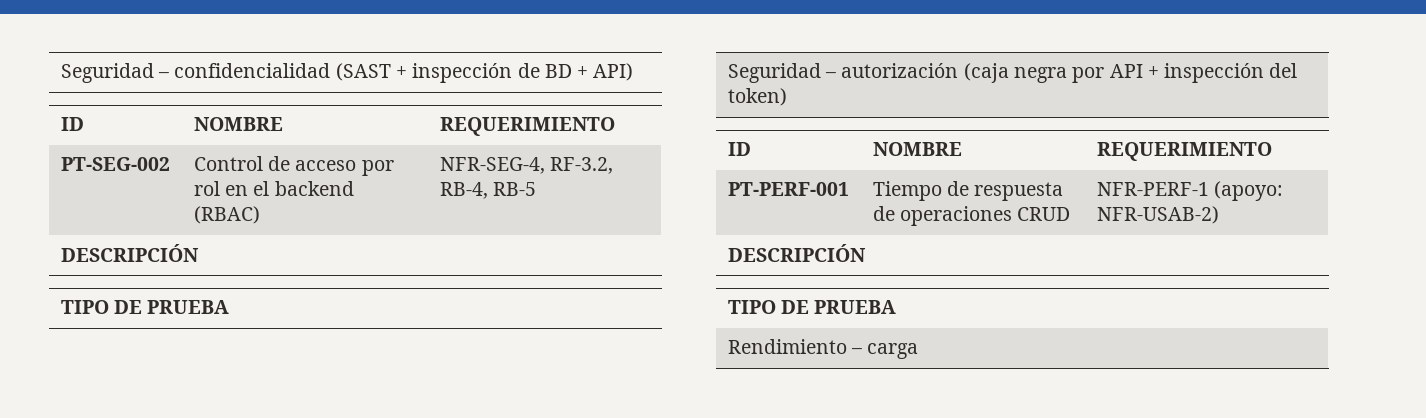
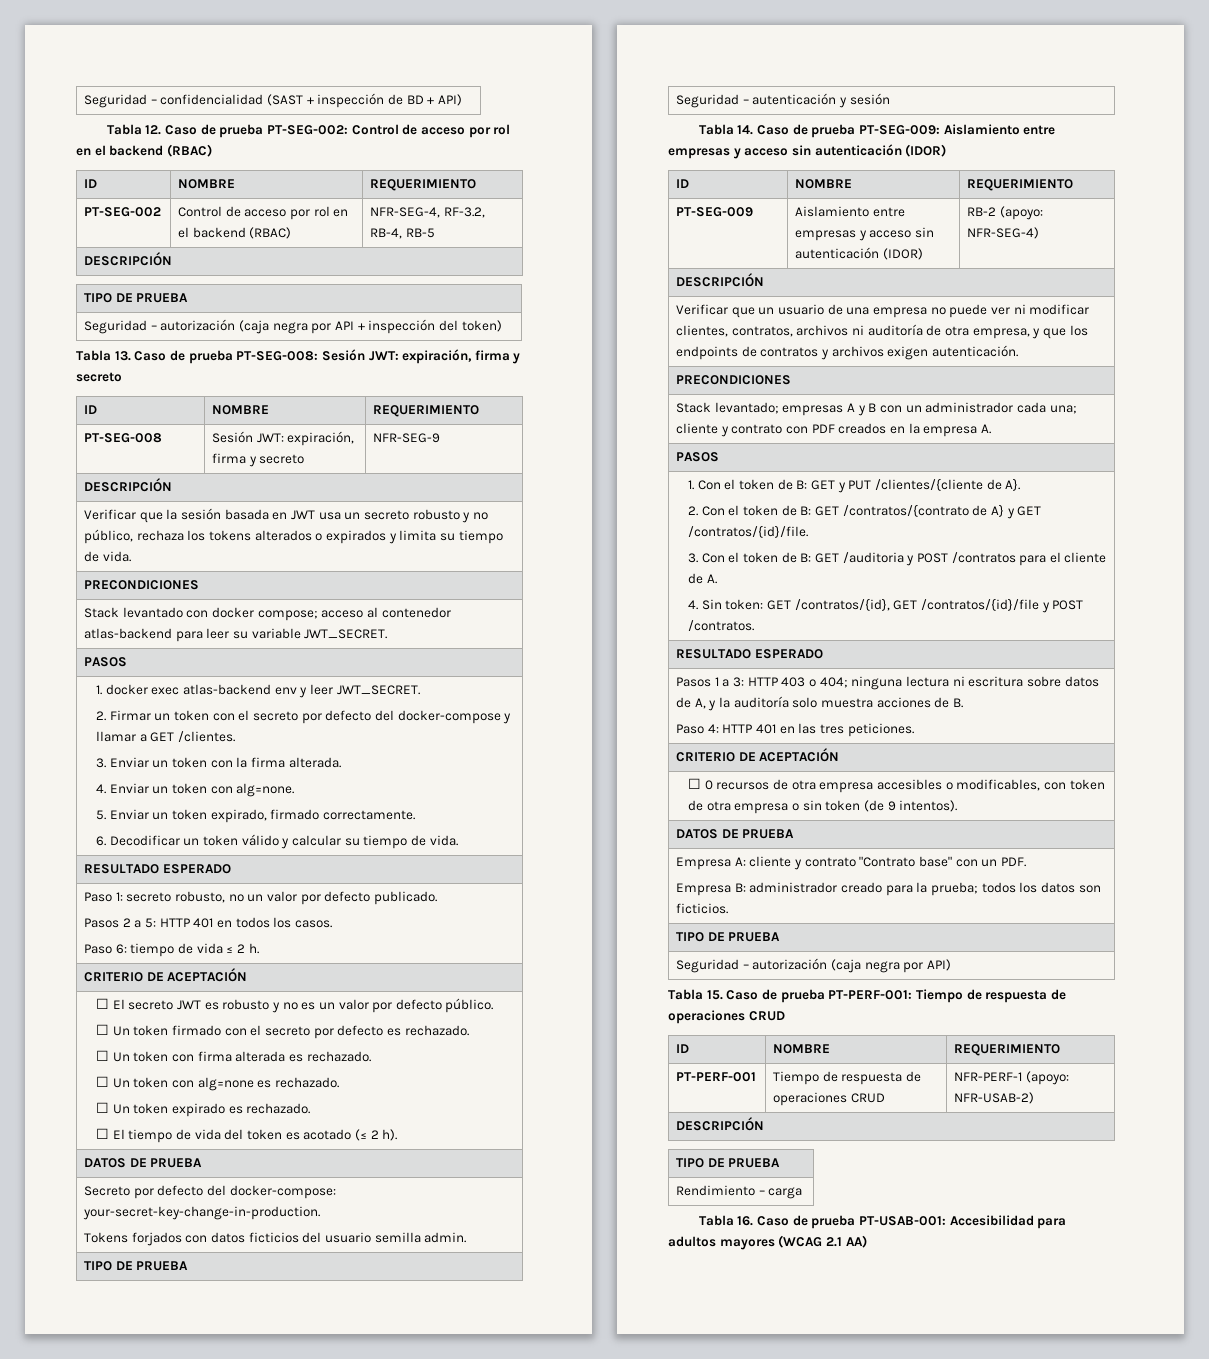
(634, 72) none -> [106,124,511,138] [76,144,212,157] // Tabla 12. Caso de prueba PT-SEG-002: Control de acceso por rol en el backend (RBAC)
(787, 97) none -> [76,349,521,364] [76,372,122,382] [84,405,98,414] [212,405,270,415] [373,405,480,417] [84,433,163,443] [212,431,355,446] [212,453,305,467] [373,433,441,443] [84,478,173,492] [84,508,488,523] [84,529,503,544] [84,551,131,562] [84,580,200,590] [84,607,451,621] [84,628,388,642] [84,657,128,667] [96,684,420,698] [96,710,512,724] [96,731,235,742] [96,757,341,768] [96,783,295,797] [96,809,415,823] [96,834,458,849] [84,864,231,874] [84,891,437,905] [84,917,332,928] [84,943,259,957] [84,968,248,982] [96,998,494,1013] [96,1024,469,1039] [96,1050,371,1062] [96,1076,339,1091] [96,1102,311,1117] [96,1128,398,1143] [84,1158,203,1168] [84,1185,336,1199] [83,1206,321,1220] [84,1232,467,1246] [84,1261,189,1271] [676,93,890,108] [698,124,1056,138] [668,144,947,159] [676,179,690,188] [795,179,853,189] [967,179,1074,191] [676,207,754,217] [795,206,905,217] [795,227,935,241] [795,247,923,260] [967,206,1043,220] [967,227,1040,239] [676,273,765,287] [676,304,1090,318] [676,324,1088,339] [676,345,1018,360] [676,375,792,385] [676,402,1077,416] [676,423,991,437] [676,452,720,462] [688,478,1021,493] [688,504,1042,519] [688,525,809,538] [688,552,1107,566] [688,573,717,584] [688,598,1084,613] [688,620,755,631] [676,649,823,659] [676,676,1099,690] [676,696,963,711] [676,723,914,737] [676,748,840,762] [688,778,1105,793] [688,800,958,814] [676,829,795,839] [676,856,1026,870] [676,882,1101,896] [676,903,729,914] [676,932,781,942] [676,958,951,973] [668,989,1066,1003] [668,1010,785,1024] // Tabla 13. Caso de prueba PT-SEG-008: Sesión JWT: expiración, firma y secreto // ID | NOMBRE | REQUERIMIENTO // PT-SEG-008 | Sesión JWT: expiración, firma y secreto | NFR-SEG-9 // DESCRIPCIÓN // Verificar que la sesión basada en JWT usa un secreto robusto y no público, rechaza los tokens alterados o expirados y limita su tiempo de vida. // PRECONDICIONES // Stack levantado con docker compose; acceso al contenedor atlas-backend para leer su variable JWT_SECRET. // PASOS // 1. docker exec atlas-backend env y leer JWT_SECRET. // 2. Firmar un token con el secreto por defecto del docker-compose y llamar a GET /clientes. // 3. Enviar un token con la firma alterada. // 4. Enviar un token con alg=none. // 5. Enviar un token expirado, firmado correctamente. // 6. Decodificar un token válido y calcular su tiempo de vida. // RESULTADO ESPERADO // Paso 1: secreto robusto, no un valor por defecto publicado. // Pasos 2 a 5: HTTP 401 en todos los casos. // Paso 6: tiempo de vida ≤ 2 h. // CRITERIO DE ACEPTACIÓN // ☐ El secreto JWT es robusto y no es un valor por defecto público. // ☐ Un token firmado con el secreto por defecto es rechazado. // ☐ Un token con firma alterada es rechazado. // ☐ Un token con alg=none es rechazado. // ☐ Un token expirado es rechazado. // ☐ El tiempo de vida del token es acotado (≤ 2 h). // DATOS DE PRUEBA // Secreto por defecto del docker-compose: your-secret-key-change-in-production. // Tokens forjados con datos ficticios del usuario semilla admin. // TIPO DE PRUEBA // Seguridad – autenticación y sesión // Tabla 14. Caso de prueba PT-SEG-009: Aislamiento entre empresas y acceso sin autenticación (IDOR) // ID | NOMBRE | REQUERIMIENTO // PT-SEG-009 | Aislamiento entre empresas y acceso sin autenticación (IDOR) | RB-2 (apoyo: NFR-SEG-4) // DESCRIPCIÓN // Verificar que un usuario de una empresa no puede ver ni modificar clientes, contratos, archivos ni auditoría de otra empresa, y que los endpoints de contratos y archivos exigen autenticación. // PRECONDICIONES // Stack levantado; empresas A y B con un administrador cada una; cliente y contrato con PDF creados en la empresa A. // PASOS // 1. Con el token de B: GET y PUT /clientes/{cliente de A}. // 2. Con el token de B: GET /contratos/{contrato de A} y GET /contratos/{id}/file. // 3. Con el token de B: GET /auditoria y POST /contratos para el cliente de A. // 4. Sin token: GET /contratos/{id}, GET /contratos/{id}/file y POST /contratos. // RESULTADO ESPERADO // Pasos 1 a 3: HTTP 403 o 404; ninguna lectura ni escritura sobre datos de A, y la auditoría solo muestra acciones de B. // Paso 4: HTTP 401 en las tres peticiones. // CRITERIO DE ACEPTACIÓN // ☐ 0 recursos de otra empresa accesibles o modificables, con token de otra empresa o sin token (de 9 intentos). // DATOS DE PRUEBA // Empresa A: cliente y contrato "Contrato base" con un PDF. // Empresa B: administrador creado para la prueba; todos los datos son ficticios. // TIPO DE PRUEBA // Seguridad – autorización (caja negra por API) // Tabla 15. Caso de prueba PT-PERF-001: Tiempo de respuesta de operaciones CRUD
(919, 351) none -> [698,1215,1067,1229] [668,1235,867,1250] // Tabla 16. Caso de prueba PT-USAB-001: Accesibilidad para adultos mayores (WCAG 2.1 AA)

